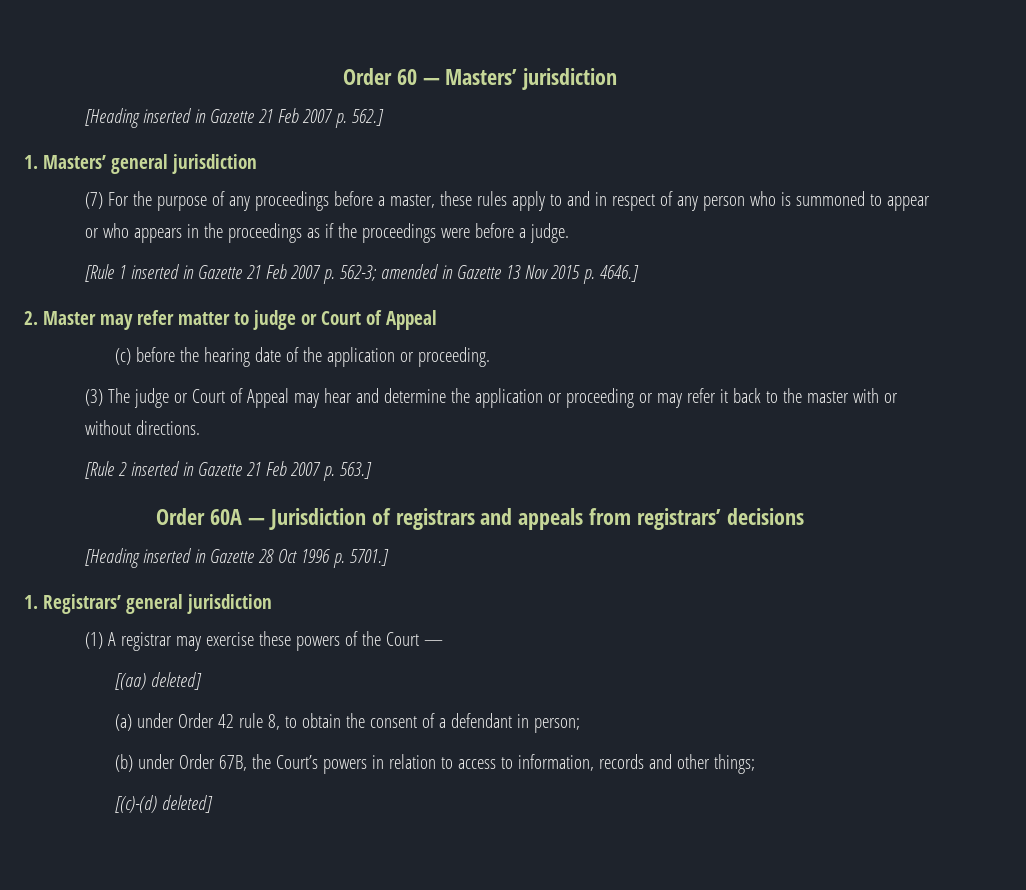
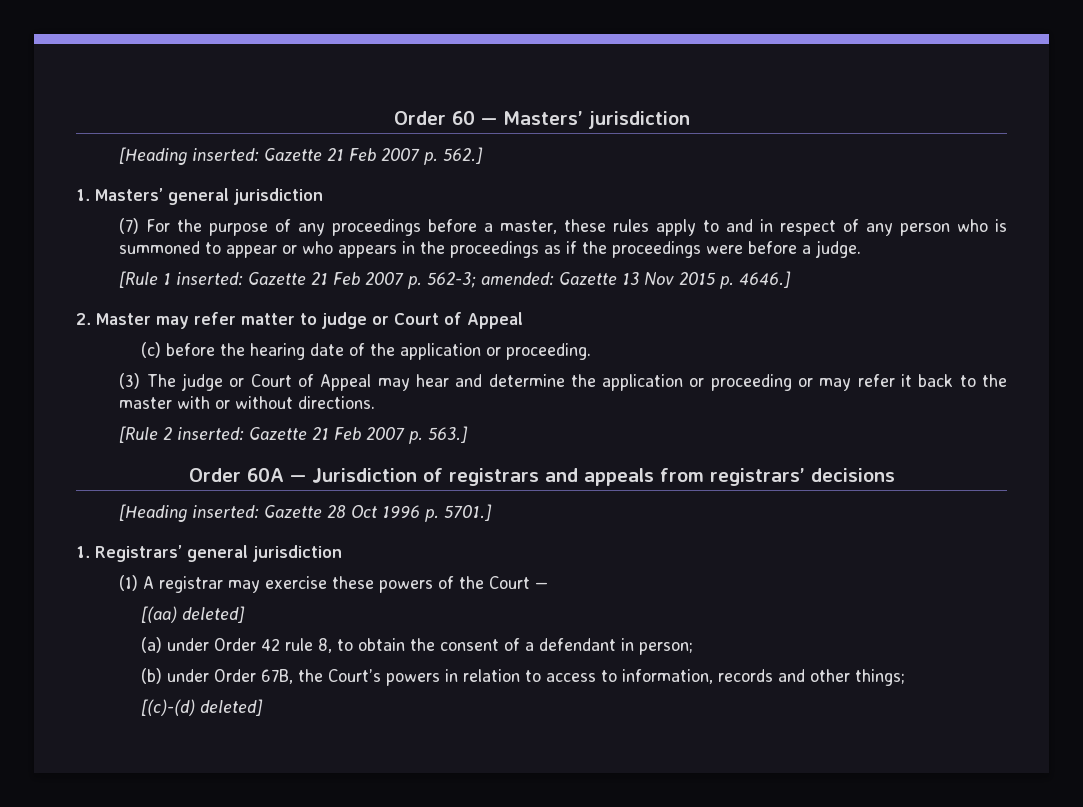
[142,108,206,123] inserted in -> [192,148,260,162] inserted:
[130,264,194,279] inserted in -> [176,272,244,286] inserted:
[380,264,453,279] amended in -> [481,272,555,286] amended:
[130,461,194,476] inserted in -> [177,427,245,441] inserted:
[142,548,206,563] inserted in -> [192,505,260,519] inserted:

